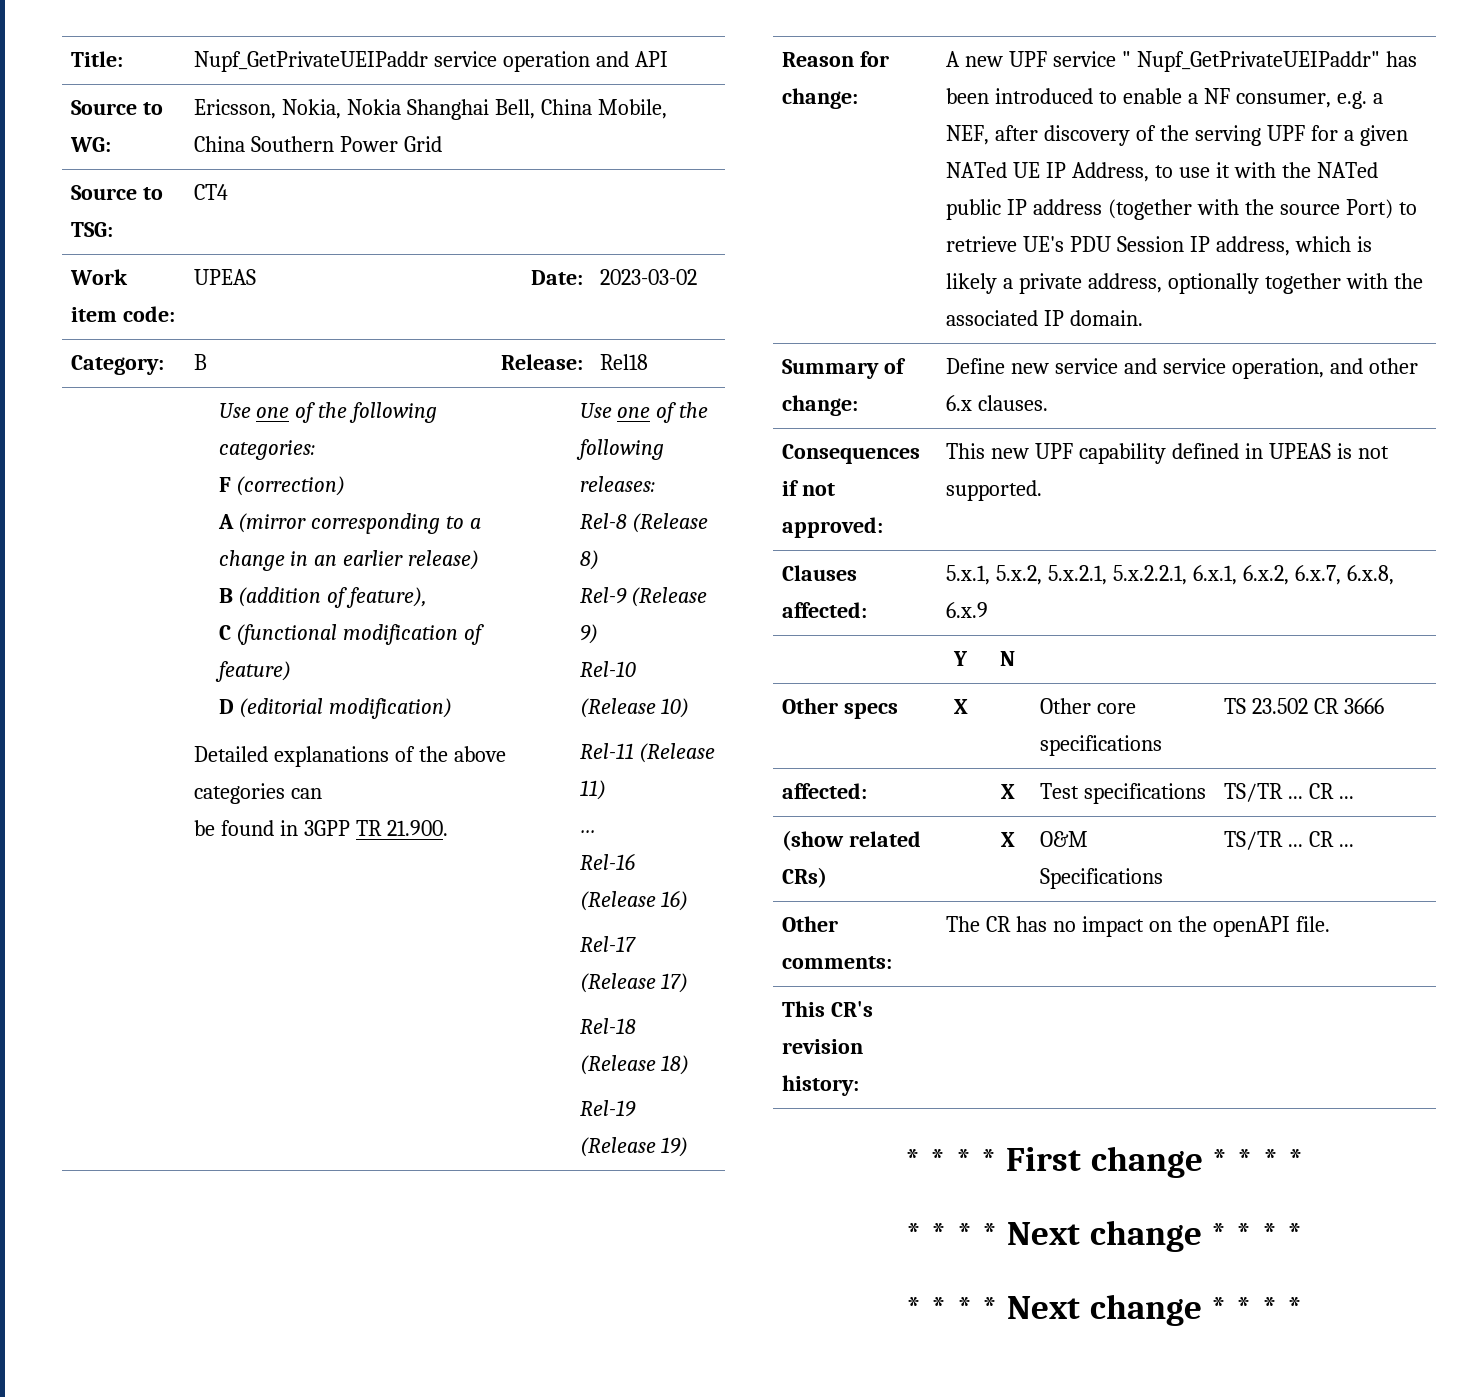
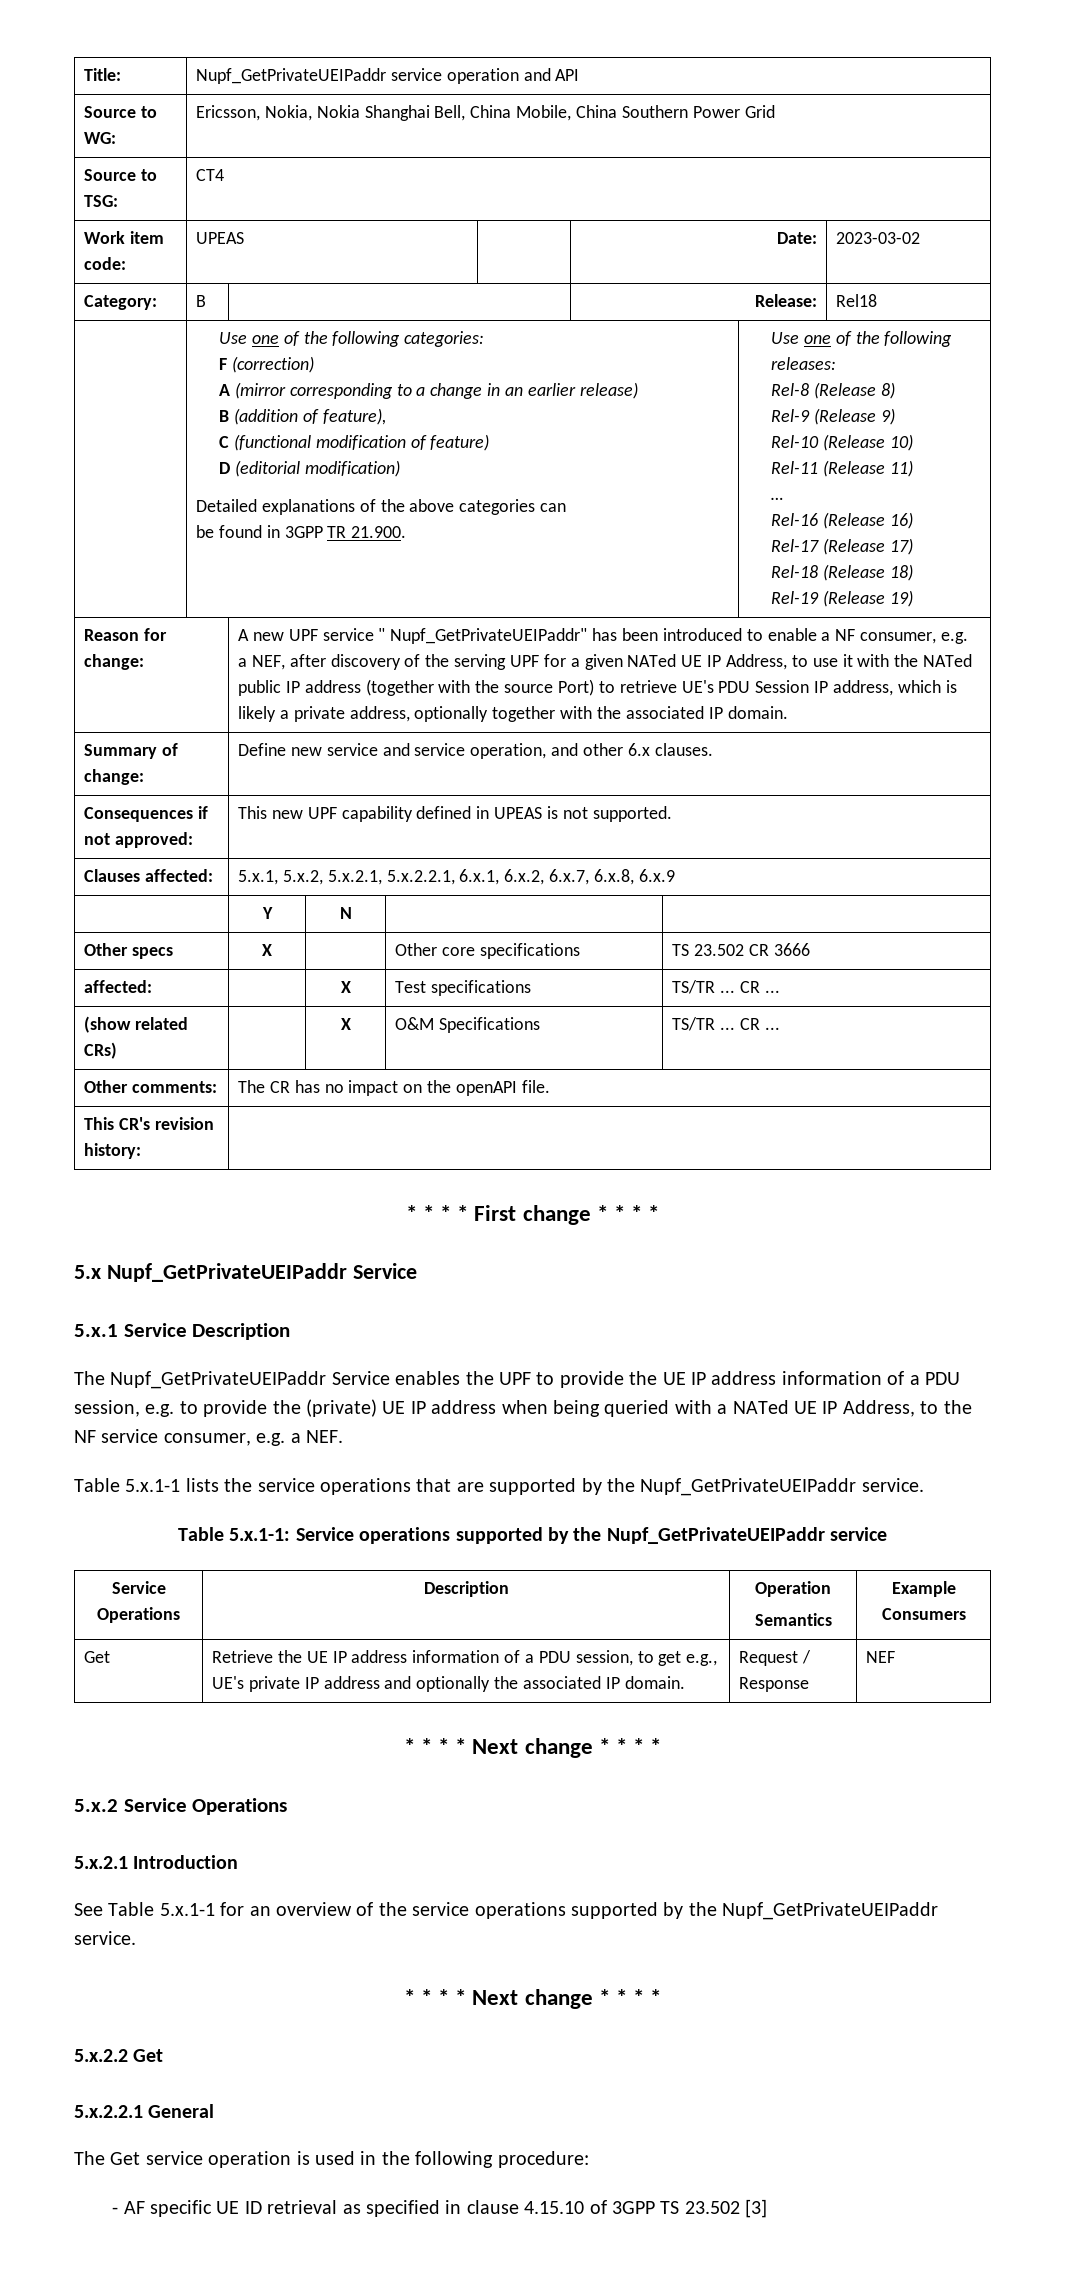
(1304, 1160) none -> [74,1263,417,1282] [74,1323,291,1340] [74,1371,960,1389] [74,1399,972,1417] [74,1429,343,1446] [74,1478,924,1496] [177,1527,888,1544] [111,1581,166,1594] [97,1607,180,1623] [423,1581,509,1597] [755,1581,831,1597] [754,1613,832,1626] [891,1581,956,1597] [881,1608,966,1620] [83,1651,110,1663] [211,1650,718,1666] [211,1676,685,1692] [738,1650,811,1666] [738,1677,809,1692] [865,1651,895,1663] // 5.x Nupf_GetPrivateUEIPaddr Service // 5.x.1 Service Description // The Nupf_GetPrivateUEIPaddr Service enables the UPF to provide the UE IP address information of a PDU session, e.g. to provide the (private) UE IP address when being queried with a NATed UE IP Address, to the NF service consumer, e.g. a NEF. // Table 5.x.1-1 lists the service operations that are supported by the Nupf_GetPrivateUEIPaddr service. // Table 5.x.1-1: Service operations supported by the Nupf_GetPrivateUEIPaddr service // Service Operations | Description | Operation // Semantics | Example Consumers // Get | Retrieve the UE IP address information of a PDU session, to get e.g., UE's private IP address and optionally the associated IP domain. | Request / Response | NEF
(1303, 1234) none -> [74,1798,288,1815] [74,1855,239,1869] [74,1902,939,1920] [74,1931,136,1945] // 5.x.2 Service Operations // 5.x.2.1 Introduction // See Table 5.x.1-1 for an overview of the service operations supported by the Nupf_GetPrivateUEIPaddr service.
(1303, 1308) none -> [74,2049,164,2062] [74,2104,215,2118] [74,2151,589,2168] [112,2199,768,2218] // 5.x.2.2 Get // 5.x.2.2.1 General // The Get service operation is used in the following procedure: // - AF specific UE ID retrieval as specified in clause 4.15.10 of 3GPP TS 23.502 [3]

